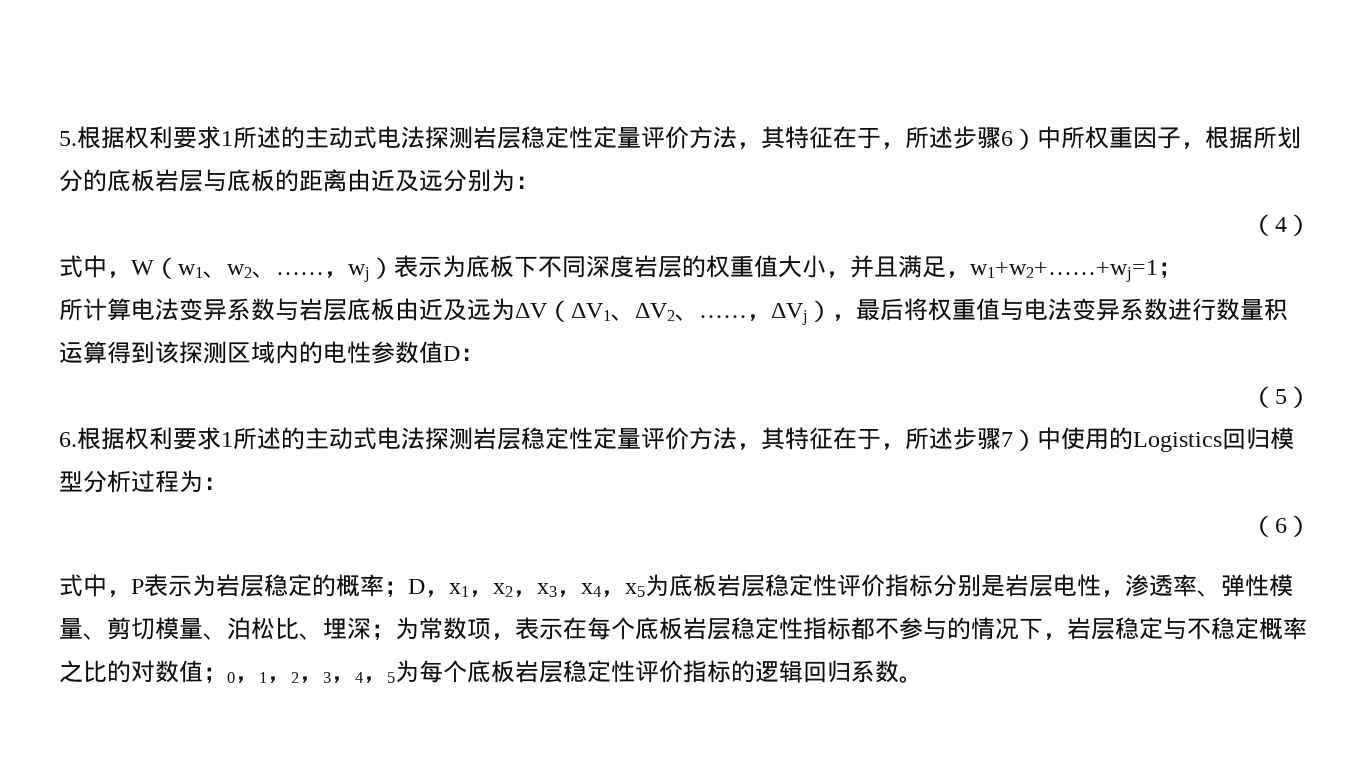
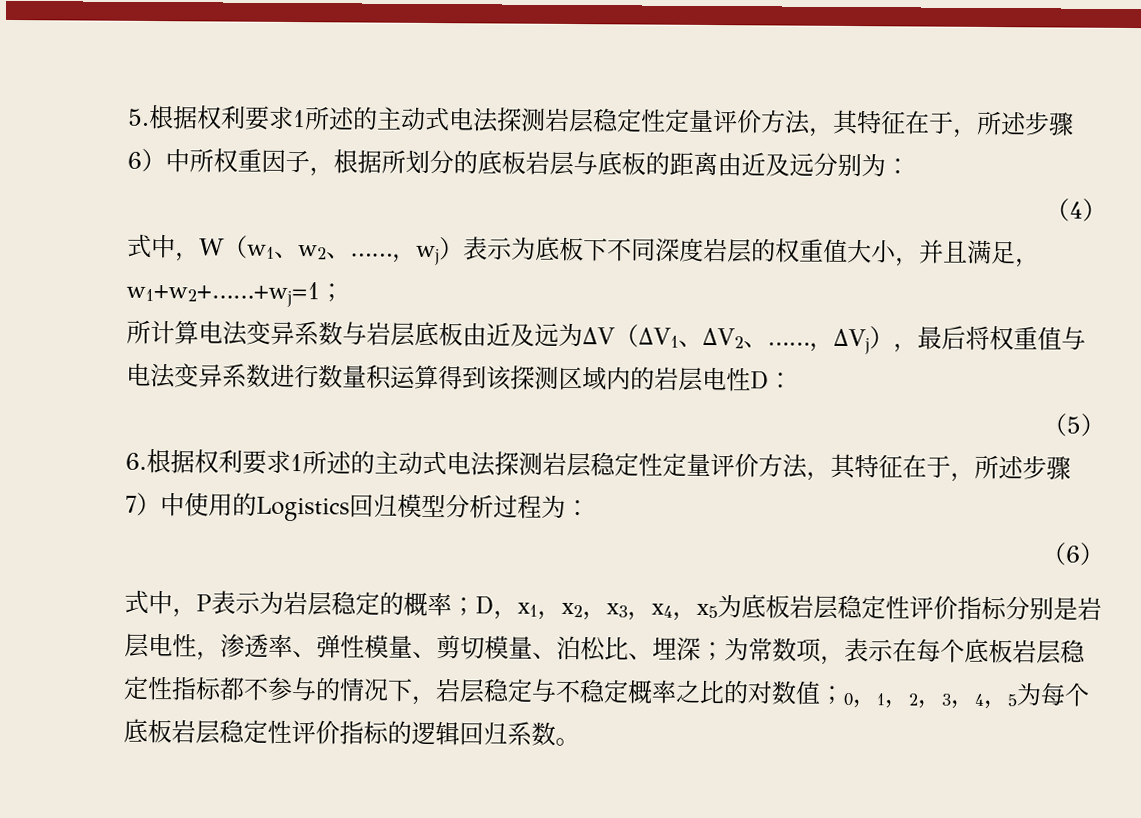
[323,341,443,364] 电性参数值 -> [654,366,751,392] 岩层电性

